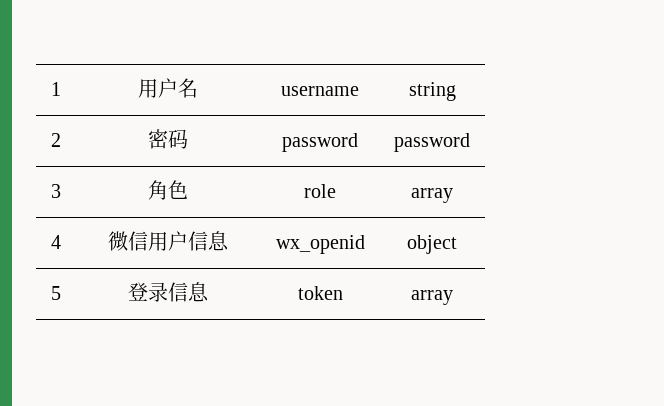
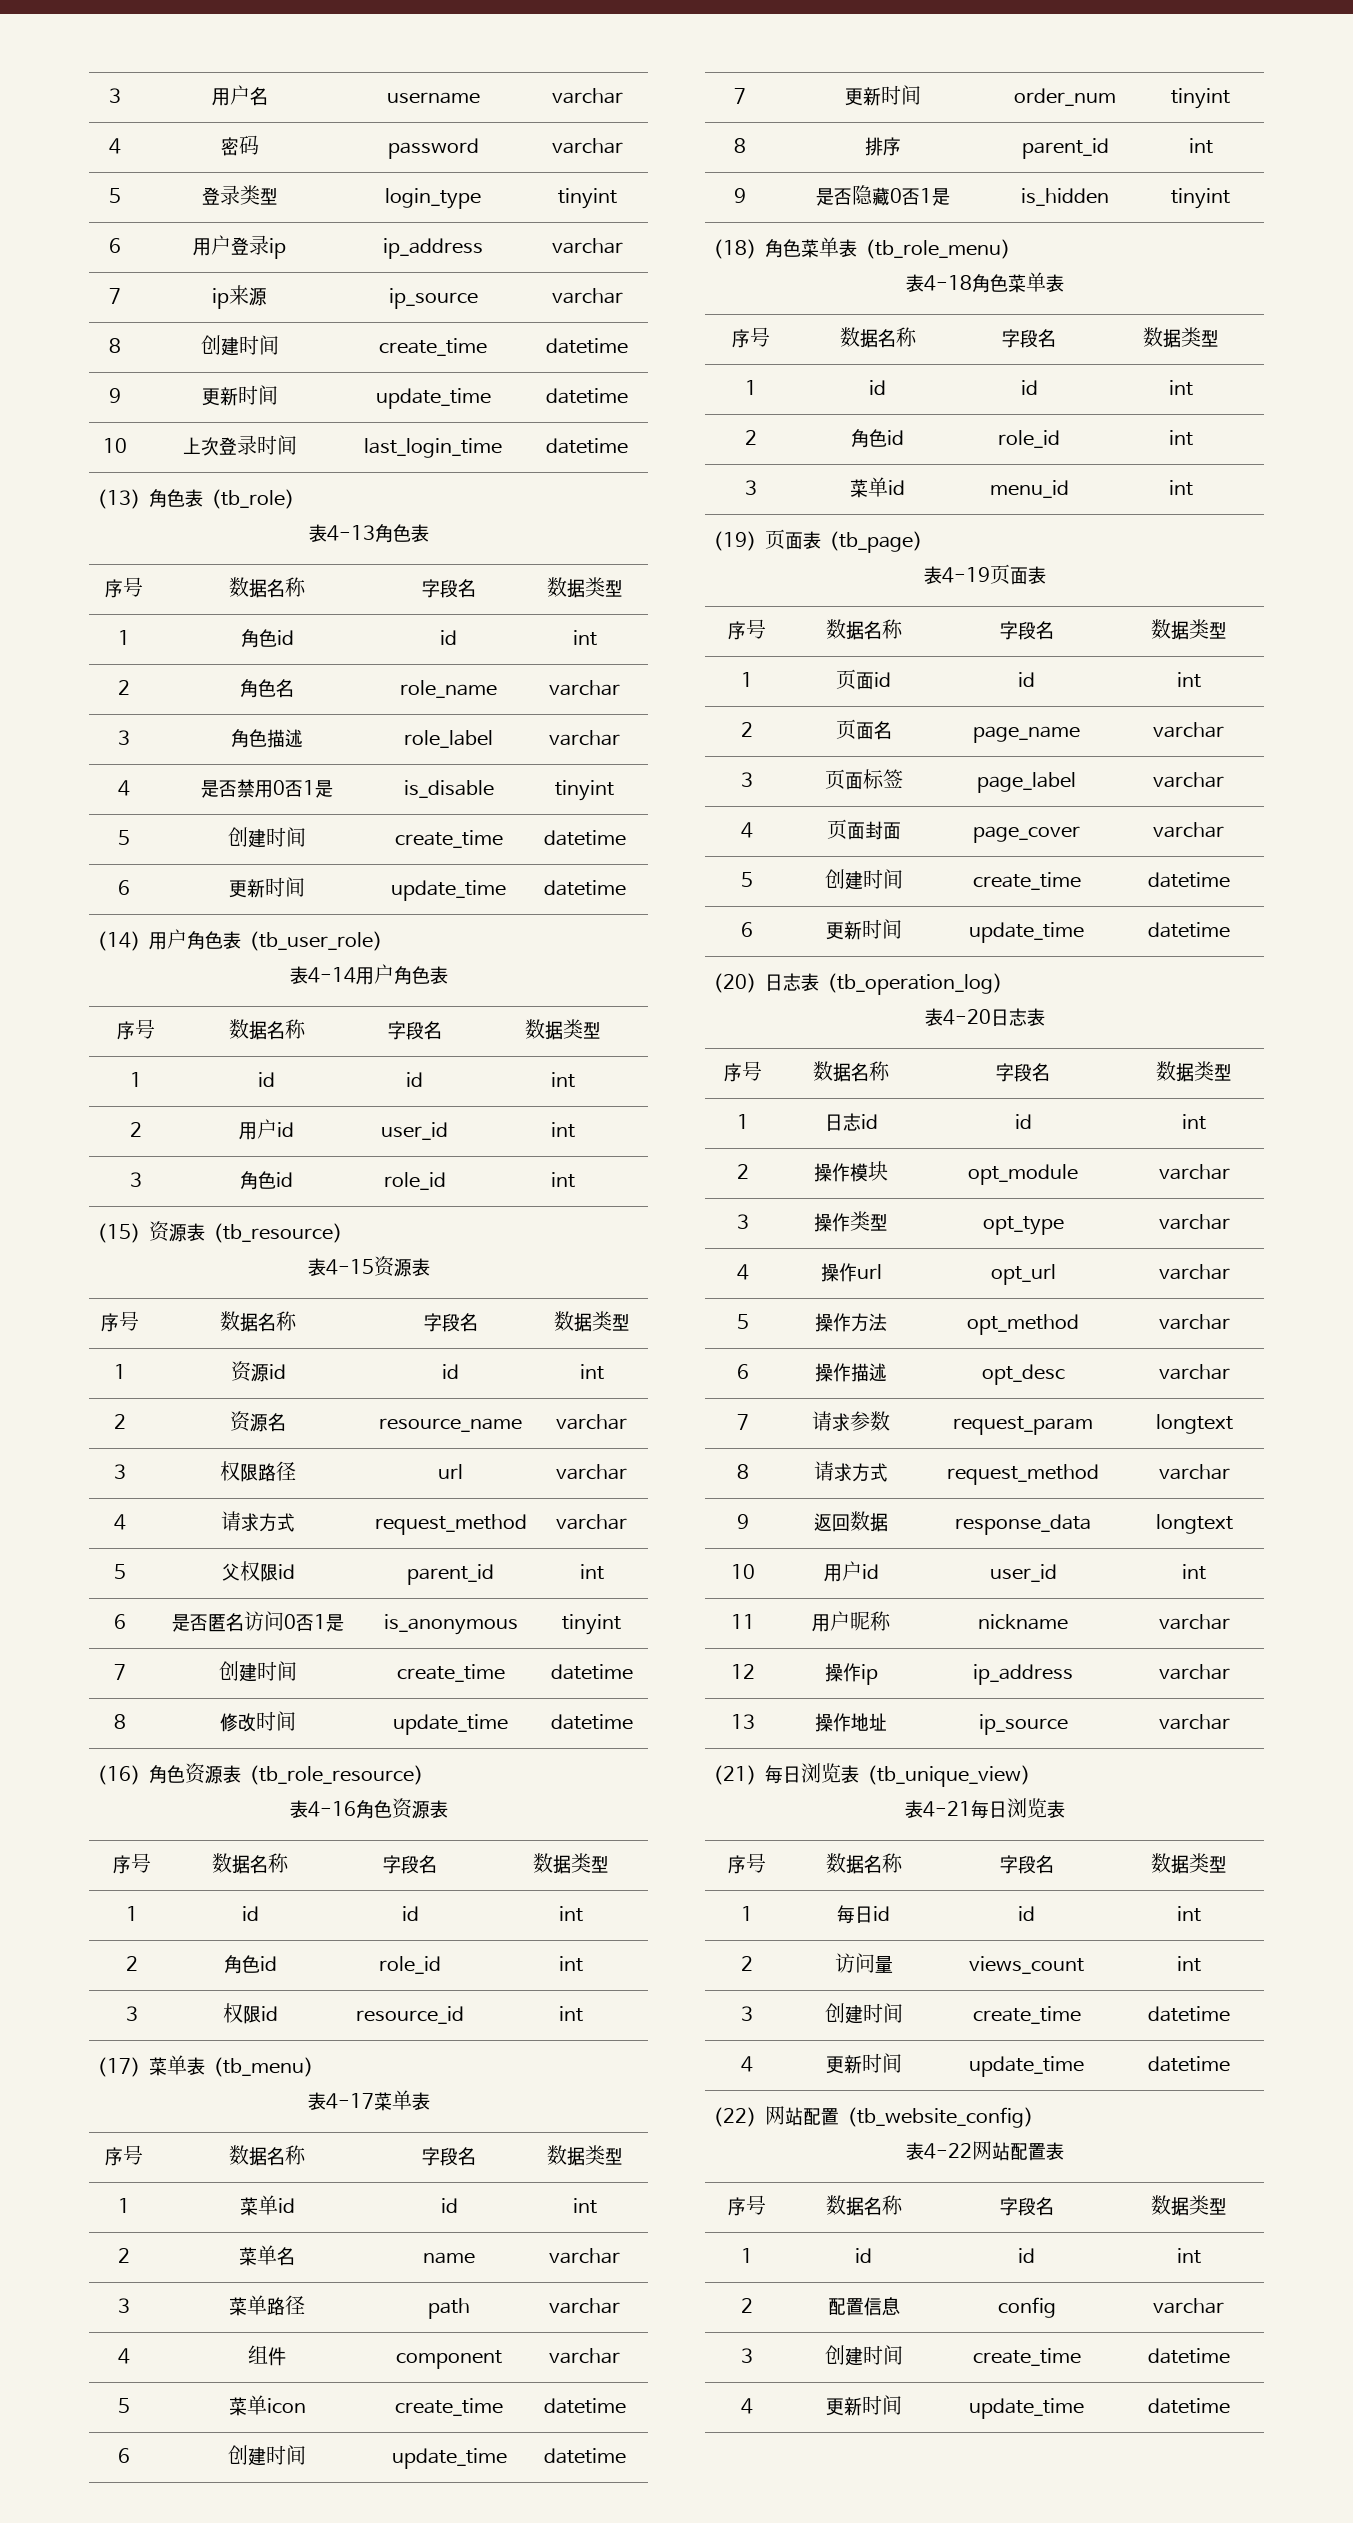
[51,82,61,96] 1 -> [108,88,121,103] 3
[408,82,456,101] [51,133,61,147] string // 2 -> [551,88,623,104] [108,138,121,154] varchar // 4
[394,133,470,152] [51,184,61,198] [148,180,188,200] [304,184,336,198] [411,188,453,203] [51,235,61,249] [108,231,229,251] [275,235,365,254] [407,235,457,254] [51,286,61,300] [128,282,209,302] [297,286,343,300] [411,290,453,305] password // 3 | 角色 | role | array // 4 | 微信用户信息 | wx_openid | object // 5 | 登录信息 | token | array -> [551,138,623,154] [108,188,121,203] [201,185,278,205] [385,188,481,209] [557,188,617,209] [108,238,121,253] [193,235,286,259] [383,238,483,259] [551,238,623,254] [108,288,121,304] [212,285,267,309] [388,288,478,309] [551,288,623,304] [108,338,121,353] [200,335,279,356] [379,338,487,356] [546,338,628,354] [108,388,121,403] [201,385,278,406] [375,388,491,409] [546,388,628,404] [102,438,127,453] [182,435,297,456] [364,438,503,458] [546,438,628,454] [89,489,303,509] [308,524,429,543] [105,577,143,598] [229,577,306,598] [421,579,476,598] [546,577,623,598] [118,630,130,645] [240,629,294,648] [440,630,457,645] [572,630,597,646] [118,680,130,695] [240,679,294,698] [400,680,498,698] [549,680,620,696] [118,730,130,745] [231,729,303,748] [404,730,493,748] [549,730,620,746] [118,780,130,796] [201,779,333,798] [403,780,494,798] [555,780,614,801] [118,830,130,845] [228,827,306,848] [394,830,503,848] [543,830,626,846] [118,880,130,895] [229,877,305,898] [391,880,506,901] [543,880,626,896] [89,929,391,951] [289,964,448,985] [116,1019,155,1040] [228,1019,306,1040] [387,1021,442,1040] [524,1019,601,1040] [129,1072,142,1087] [258,1072,275,1087] [406,1072,423,1087] [550,1072,575,1088] [129,1122,142,1137] [239,1119,294,1140] [381,1122,448,1140] [550,1122,575,1138] [129,1172,142,1187] [240,1171,293,1190] [383,1172,446,1190] [550,1172,575,1188] [89,1221,351,1243] [307,1256,430,1277] [101,1311,139,1332] [220,1311,297,1332] [423,1313,478,1332] [553,1311,630,1332] [114,1364,126,1379] [230,1361,286,1382] [442,1364,459,1379] [579,1364,604,1380] [114,1414,126,1429] [230,1411,286,1432] [379,1418,523,1432] [556,1414,627,1430] [114,1464,126,1479] [220,1461,296,1482] [438,1464,463,1479] [556,1464,627,1480] [114,1514,126,1530] [221,1511,295,1532] [374,1514,527,1535] [556,1514,627,1530] [114,1564,126,1579] [221,1561,295,1582] [407,1564,494,1585] [579,1564,604,1580] [114,1614,126,1629] [172,1611,344,1632] [383,1614,518,1635] [562,1614,621,1635] [114,1664,126,1680] [219,1661,297,1682] [396,1664,505,1682] [550,1664,633,1680] [114,1714,126,1729] [220,1711,296,1732] [393,1714,508,1735] [550,1714,633,1730] [89,1763,432,1785] [289,1798,448,1819] [112,1853,151,1874] [212,1853,289,1874] [383,1855,437,1874] [532,1853,609,1874] [125,1906,138,1921] [241,1906,259,1921] [401,1906,419,1921] [558,1906,583,1922] [125,1956,138,1971] [223,1955,277,1974] [379,1956,441,1974] [558,1956,583,1972] [125,2006,138,2021] [222,2003,278,2024] [356,2006,464,2024] [558,2006,583,2022] [89,2055,322,2077] [307,2090,430,2111] [104,2145,143,2166] [229,2145,306,2166] [422,2147,476,2166] [546,2145,623,2166] [117,2198,130,2213] [239,2195,295,2216] [440,2198,458,2213] [572,2198,597,2214] [117,2248,130,2263] [239,2245,295,2266] [423,2252,476,2264] [549,2248,620,2264] [117,2298,130,2313] [229,2295,305,2316] [428,2298,470,2319] [549,2298,620,2314] [117,2348,130,2364] [248,2345,286,2366] [396,2350,502,2369] [549,2348,620,2364] [117,2398,130,2413] [228,2395,306,2416] [395,2398,503,2416] [543,2398,626,2414] [117,2448,130,2463] [228,2445,306,2466] [391,2448,507,2469] [543,2448,626,2464] [733,88,746,104] [845,85,921,106] [1014,88,1116,106] [1171,88,1230,109] [733,138,746,153] [865,137,901,156] [1021,138,1109,159] [1188,138,1213,154] [733,188,746,203] [816,185,950,206] [1021,188,1109,206] [1171,188,1230,209] [705,237,1019,259] [905,272,1064,293] [731,327,770,348] [839,327,917,348] [1002,329,1056,348] [1143,327,1219,348] [744,380,757,395] [869,380,886,395] [1020,380,1038,395] [1169,380,1193,396] [744,430,757,445] [851,429,904,448] [998,430,1060,448] [1169,430,1193,446] [744,480,757,495] [850,477,905,498] [989,480,1069,498] [1169,480,1193,496] [705,529,931,553] [923,564,1046,585] [727,619,766,640] [825,619,903,640] [999,621,1054,640] [1150,619,1227,640] [740,672,753,687] [836,669,891,690] [1018,672,1035,687] [1176,672,1201,688] [740,722,753,737] [835,719,892,740] [973,726,1081,743] [1153,722,1224,738] [740,772,753,787] [824,769,903,790] [977,772,1076,793] [1153,772,1224,788] [740,822,753,838] [826,819,901,840] [973,826,1080,843] [1153,822,1224,838] [740,872,753,887] [824,869,903,890] [972,872,1081,890] [1147,872,1230,888] [740,922,753,937] [825,919,902,940] [969,922,1084,943] [1147,922,1230,938] [705,973,1011,995] [924,1008,1045,1027] [724,1061,762,1082] [813,1061,890,1082] [996,1063,1050,1082] [1156,1061,1232,1082] [737,1114,749,1129] [824,1113,878,1131] [1014,1114,1032,1129] [1182,1114,1206,1130] [737,1164,749,1179] [814,1161,888,1182] [968,1164,1078,1185] [1158,1164,1230,1180] [737,1214,749,1229] [814,1211,888,1232] [982,1216,1064,1235] [1158,1214,1230,1230] [737,1264,749,1280] [820,1263,882,1282] [990,1264,1056,1285] [1158,1264,1230,1280] [737,1314,749,1329] [815,1313,887,1332] [967,1314,1079,1335] [1158,1314,1230,1330] [737,1364,749,1379] [815,1363,887,1382] [981,1364,1065,1385] [1158,1364,1230,1380] [737,1414,749,1430] [812,1411,890,1431] [953,1416,1094,1435] [1155,1414,1233,1434] [737,1464,749,1479] [814,1461,888,1482] [947,1464,1099,1485] [1158,1464,1230,1480] [737,1514,749,1529] [814,1511,888,1532] [955,1514,1091,1535] [1155,1514,1233,1534] [731,1564,755,1579] [823,1561,879,1582] [989,1564,1057,1582] [1182,1564,1206,1580] [731,1614,755,1629] [812,1611,891,1632] [978,1614,1069,1630] [1158,1614,1230,1630] [731,1664,755,1679] [824,1663,878,1685] [973,1664,1073,1685] [1158,1664,1230,1680] [731,1714,755,1729] [815,1713,887,1732] [978,1714,1068,1735] [1158,1714,1230,1730] [705,1763,1039,1787] [904,1798,1065,1819] [727,1853,766,1874] [825,1853,903,1874] [999,1855,1054,1874] [1150,1853,1227,1874] [740,1906,753,1921] [837,1905,890,1924] [1018,1906,1035,1921] [1176,1906,1201,1922] [740,1956,753,1971] [834,1953,893,1973] [969,1956,1084,1974] [1176,1956,1201,1972] [740,2006,753,2021] [824,2003,903,2024] [972,2006,1081,2024] [1147,2006,1230,2022] [740,2056,753,2072] [825,2053,902,2074] [969,2056,1084,2077] [1147,2056,1230,2072] [705,2106,1042,2128] [905,2141,1064,2161] [727,2195,766,2216] [825,2195,903,2216] [999,2197,1054,2216] [1150,2195,1227,2216] [740,2248,753,2263] [855,2248,872,2263] [1018,2248,1035,2263] [1176,2248,1201,2264] [740,2298,753,2313] [827,2297,900,2316] [997,2297,1056,2318] [1153,2298,1224,2314] [740,2348,753,2363] [824,2345,903,2366] [972,2348,1081,2366] [1147,2348,1230,2364] [740,2398,753,2414] [825,2395,902,2416] [969,2398,1084,2419] [1147,2398,1230,2414] varchar // 5 | 登录类型 | login_type | tinyint // 6 | 用户登录ip | ip_address | varchar // 7 | ip来源 | ip_source | varchar // 8 | 创建时间 | create_time | datetime // 9 | 更新时间 | update_time | datetime // 10 | 上次登录时间 | last_login_time | datetime // （13）角色表（tb_role） // 表4-13角色表 // 序号 | 数据名称 | 字段名 | 数据类型 // 1 | 角色id | id | int // 2 | 角色名 | role_name | varchar // 3 | 角色描述 | role_label | varchar // 4 | 是否禁用0否1是 | is_disable | tinyint // 5 | 创建时间 | create_time | datetime // 6 | 更新时间 | update_time | datetime // （14）用户角色表（tb_user_role） // 表4-14用户角色表 // 序号 | 数据名称 | 字段名 | 数据类型 // 1 | id | id | int // 2 | 用户id | user_id | int // 3 | 角色id | role_id | int // （15）资源表（tb_resource） // 表4-15资源表 // 序号 | 数据名称 | 字段名 | 数据类型 // 1 | 资源id | id | int // 2 | 资源名 | resource_name | varchar // 3 | 权限路径 | url | varchar // 4 | 请求方式 | request_method | varchar // 5 | 父权限id | parent_id | int // 6 | 是否匿名访问0否1是 | is_anonymous | tinyint // 7 | 创建时间 | create_time | datetime // 8 | 修改时间 | update_time | datetime // （16）角色资源表（tb_role_resource） // 表4-16角色资源表 // 序号 | 数据名称 | 字段名 | 数据类型 // 1 | id | id | int // 2 | 角色id | role_id | int // 3 | 权限id | resource_id | int // （17）菜单表（tb_menu） // 表4-17菜单表 // 序号 | 数据名称 | 字段名 | 数据类型 // 1 | 菜单id | id | int // 2 | 菜单名 | name | varchar // 3 | 菜单路径 | path | varchar // 4 | 组件 | component | varchar // 5 | 菜单icon | create_time | datetime // 6 | 创建时间 | update_time | datetime // 7 | 更新时间 | order_num | tinyint // 8 | 排序 | parent_id | int // 9 | 是否隐藏0否1是 | is_hidden | tinyint // （18）角色菜单表（tb_role_menu） // 表4-18角色菜单表 // 序号 | 数据名称 | 字段名 | 数据类型 // 1 | id | id | int // 2 | 角色id | role_id | int // 3 | 菜单id | menu_id | int // （19）页面表（tb_page） // 表4-19页面表 // 序号 | 数据名称 | 字段名 | 数据类型 // 1 | 页面id | id | int // 2 | 页面名 | page_name | varchar // 3 | 页面标签 | page_label | varchar // 4 | 页面封面 | page_cover | varchar // 5 | 创建时间 | create_time | datetime // 6 | 更新时间 | update_time | datetime // （20）日志表（tb_operation_log） // 表4-20日志表 // 序号 | 数据名称 | 字段名 | 数据类型 // 1 | 日志id | id | int // 2 | 操作模块 | opt_module | varchar // 3 | 操作类型 | opt_type | varchar // 4 | 操作url | opt_url | varchar // 5 | 操作方法 | opt_method | varchar // 6 | 操作描述 | opt_desc | varchar // 7 | 请求参数 | request_param | longtext // 8 | 请求方式 | request_method | varchar // 9 | 返回数据 | response_data | longtext // 10 | 用户id | user_id | int // 11 | 用户昵称 | nickname | varchar // 12 | 操作ip | ip_address | varchar // 13 | 操作地址 | ip_source | varchar // （21）每日浏览表（tb_unique_view） // 表4-21每日浏览表 // 序号 | 数据名称 | 字段名 | 数据类型 // 1 | 每日id | id | int // 2 | 访问量 | views_count | int // 3 | 创建时间 | create_time | datetime // 4 | 更新时间 | update_time | datetime // （22）网站配置（tb_website_config） // 表4-22网站配置表 // 序号 | 数据名称 | 字段名 | 数据类型 // 1 | id | id | int // 2 | 配置信息 | config | varchar // 3 | 创建时间 | create_time | datetime // 4 | 更新时间 | update_time | datetime

